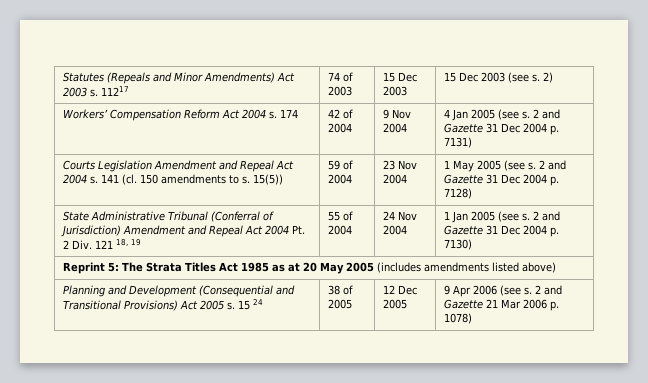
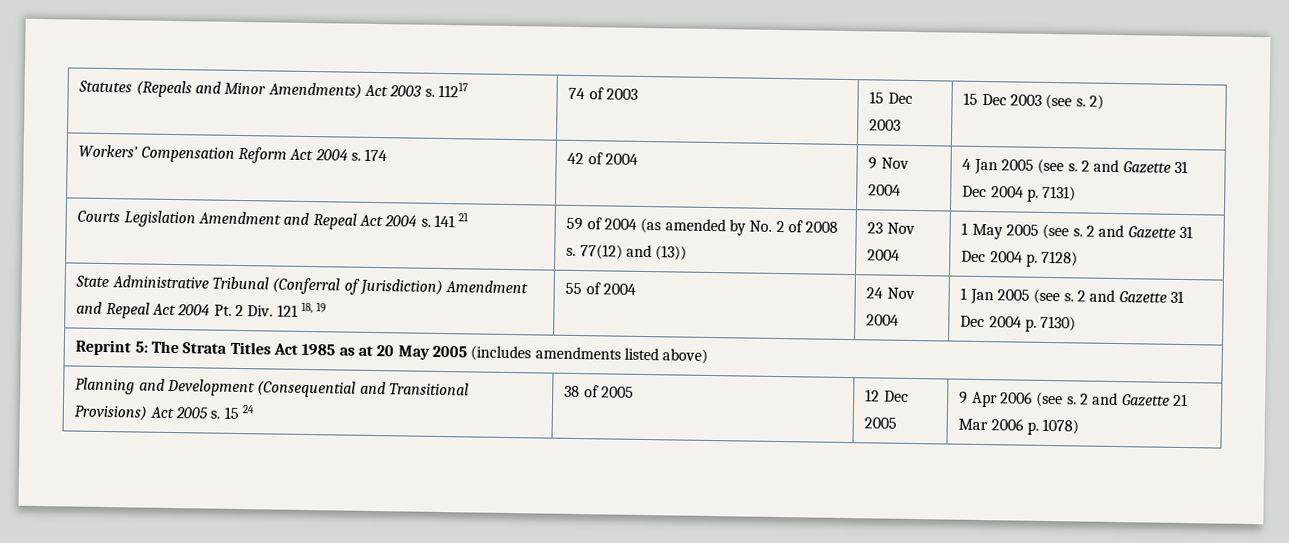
[121,174,283,185] [327,160,353,170] [327,174,352,184] (cl. 150 amendments to s. 15(5)) | 59 of 2004 -> [458,212,470,222] [566,217,839,236] [566,244,688,261] 21 | 59 of 2004 (as amended by No. 2 of 2008 s. 77(12) and (13))

